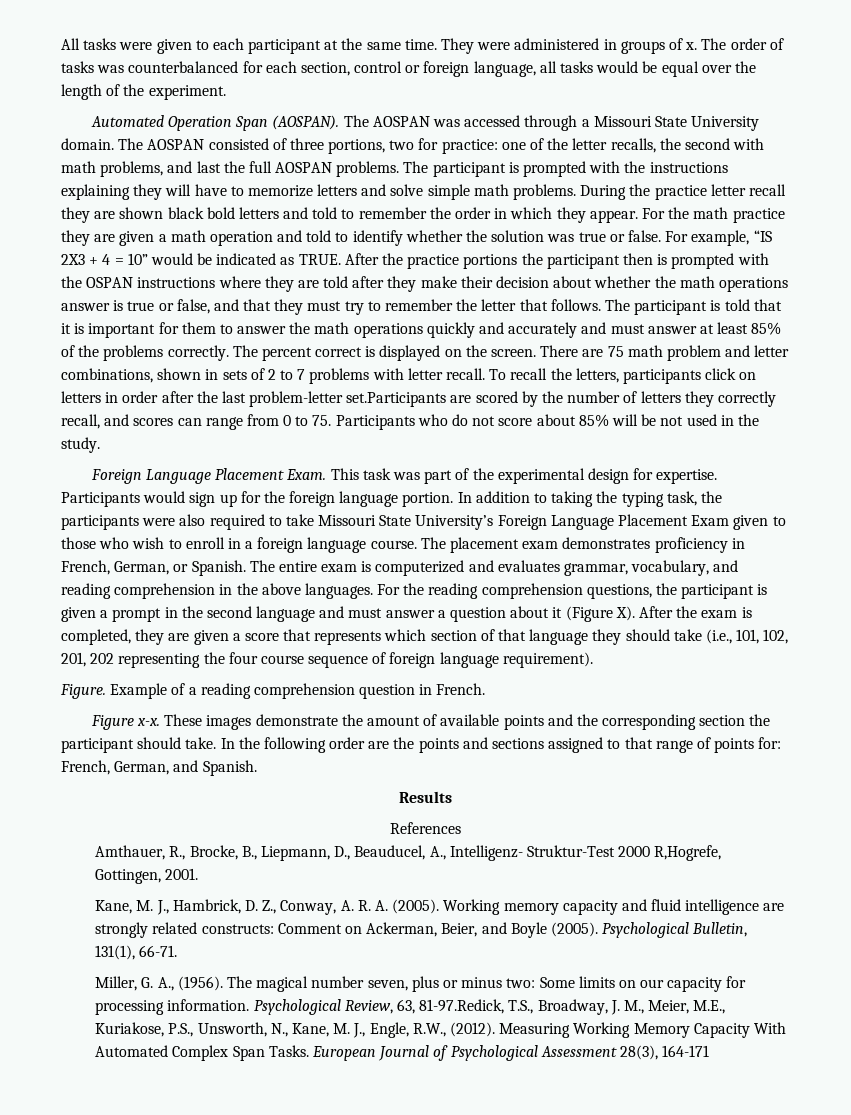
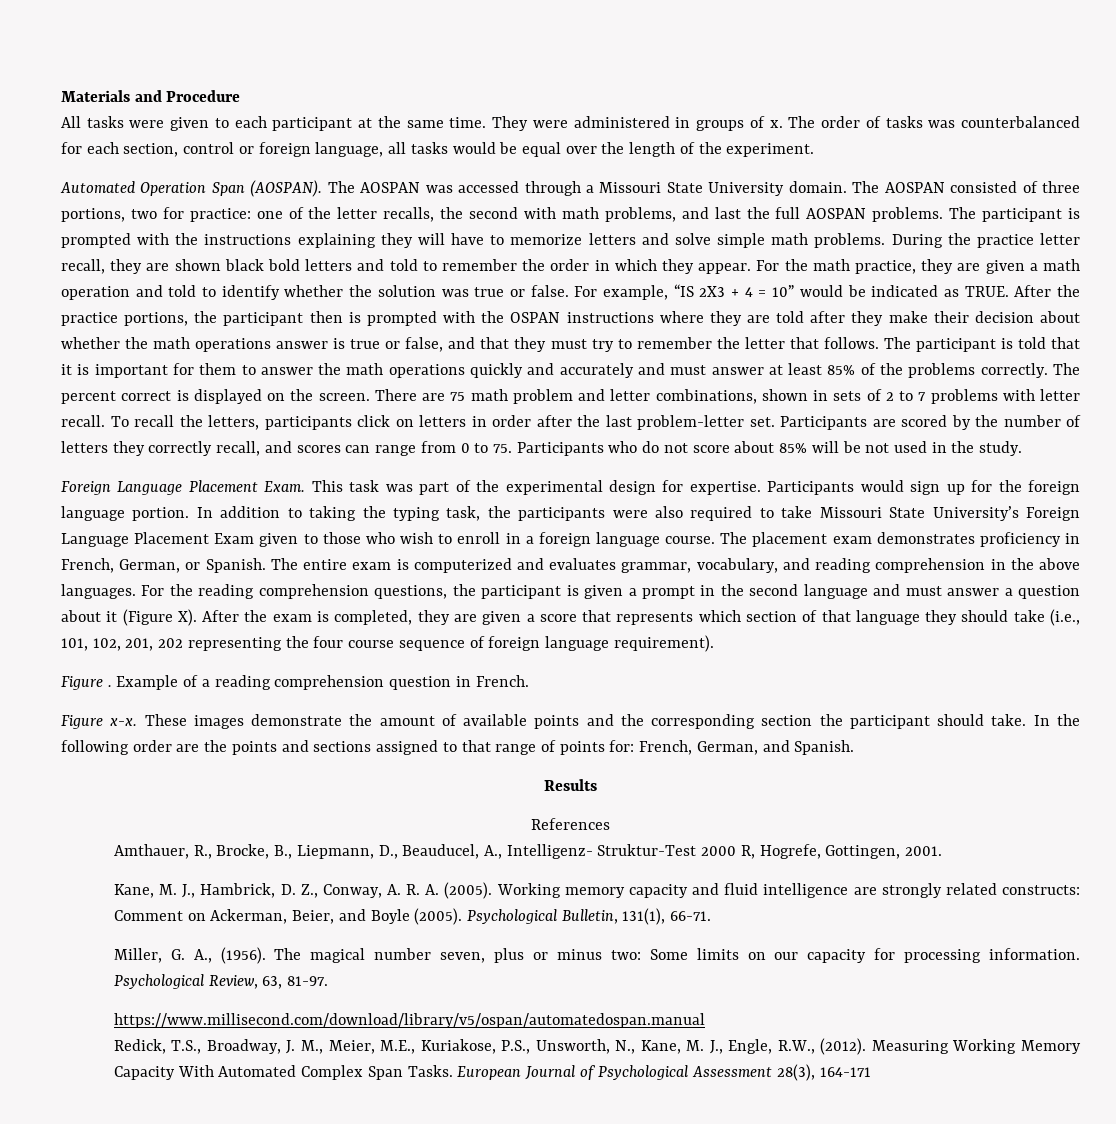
(61, 44) none -> [61,90,241,102] Materials and Procedure //
[748,184,786,196] recall -> [61,259,105,274] recall,
[732,208,785,223] practice -> [855,260,917,274] practice,
[463,254,518,269] portions -> [124,312,189,326] portions,
[346,392,447,407] set.Participants -> [749,416,867,430] set. Participants
[60,684,106,699] Figure. -> [61,676,112,690] Figure .
[654,845,722,861] R,Hogrefe, -> [740,844,821,859] R, Hogrefe,
[419,999,505,1014] 81-97.Redick, -> [287,976,329,986] [113,1013,705,1028] [113,1039,166,1054] 81-97. // https://www.millisecond.com/download/library/v5/ospan/automatedospan.manual // Redick,

